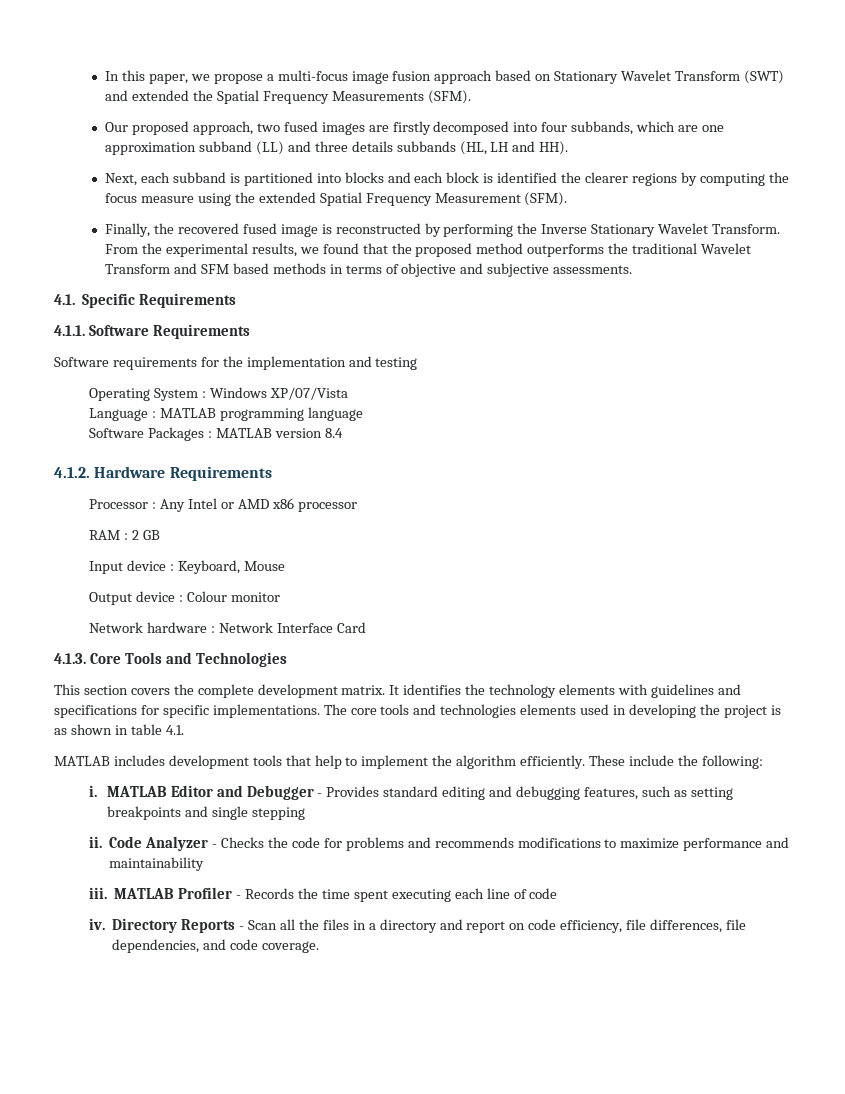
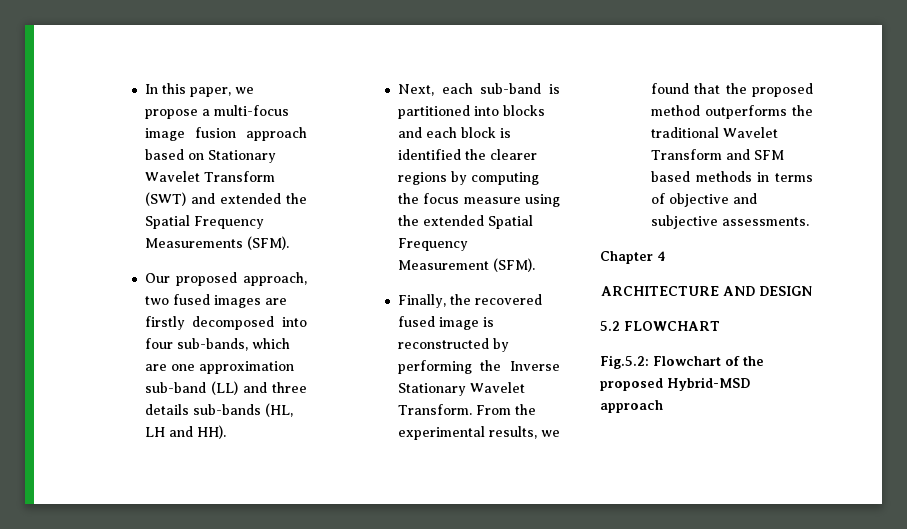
[571,121,634,135] subbands, -> [176,338,248,351] sub-bands,
[199,141,253,152] subband -> [144,382,206,393] sub-band
[396,141,456,152] subbands -> [192,404,261,415] sub-bands
[172,172,226,183] subband -> [480,83,542,94] sub-band
[54,293,237,308] [54,324,250,339] [54,356,418,370] [89,387,348,401] [89,407,363,421] [89,427,343,441] [54,466,272,481] [89,498,357,512] [89,530,160,540] [89,560,285,574] [89,591,280,605] [89,622,366,633] [54,652,287,667] [54,684,741,698] [54,704,781,718] [54,724,184,735] [54,755,763,769] [89,785,733,800] [106,806,305,820] [89,836,790,851] [109,857,205,871] [89,887,558,902] [89,918,746,933] [112,939,320,953] 4.1. Specific Requirements // 4.1.1. Software Requirements // Software requirements for the implementation and testing // Operating System : Windows XP/07/Vista // Language : MATLAB programming language // Software Packages : MATLAB version 8.4 // 4.1.2. Hardware Requirements // Processor : Any Intel or AMD x86 processor // RAM : 2 GB // Input device : Keyboard, Mouse // Output device : Colour monitor // Network hardware : Network Interface Card // 4.1.3. Core Tools and Technologies // This section covers the complete development matrix. It identifies the technology elements with guidelines and specifications for specific implementations. The core tools and technologies elements used in developing the project is as shown in table 4.1. // MATLAB includes development tools that help to implement the algorithm efficiently. These include the following: // i. MATLAB Editor and Debugger - Provides standard editing and debugging features, such as setting breakpoints and single stepping // ii. Code Analyzer - Checks the code for problems and recommends modifications to maximize performance and maintainability // iii. MATLAB Profiler - Records the time spent executing each line of code // iv. Directory Reports - Scan all the files in a directory and report on code efficiency, file differences, file dependencies, and code coverage. -> [600,251,665,264] [601,286,812,296] [600,321,720,331] [600,355,764,369] [600,377,750,391] [600,400,663,413] Chapter 4 // ARCHITECTURE AND DESIGN // 5.2 FLOWCHART // Fig.5.2: Flowchart of the proposed Hybrid-MSD approach

